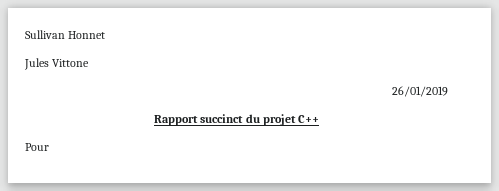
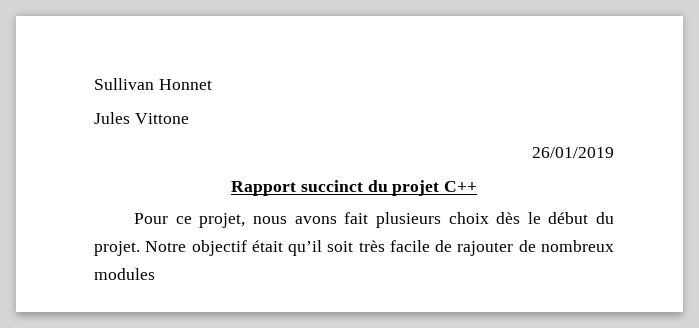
(49, 147) none -> [175,212,614,228] [94,240,614,256] [94,268,155,280] ce projet, nous avons fait plusieurs choix dès le début du projet. Notre objectif était qu’il soit très facile de rajouter de nombreux modules

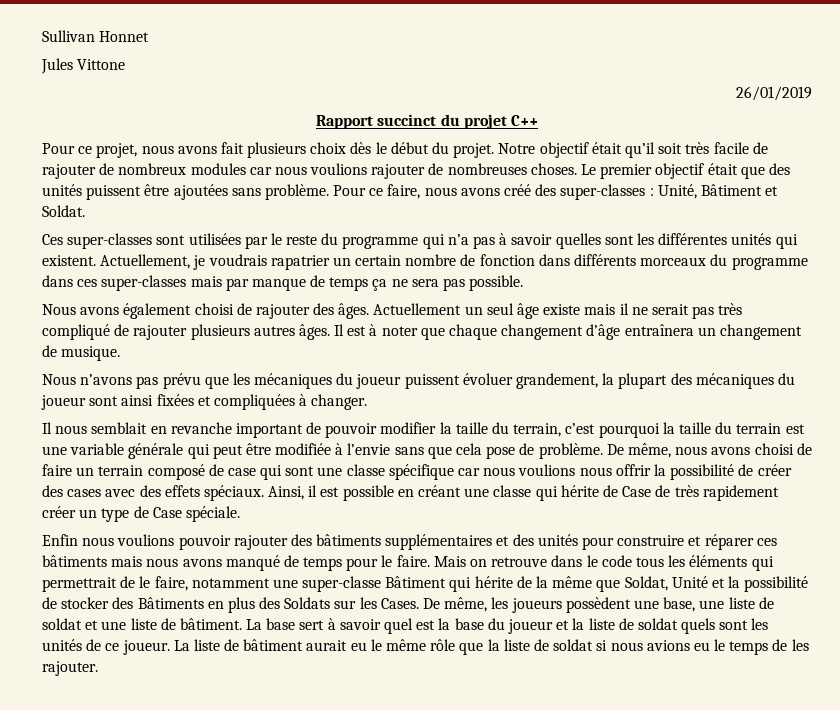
(155, 274) none -> [249,163,790,179] [42,184,779,200] [42,205,85,217] [42,233,798,249] [42,254,808,270] [42,275,524,291] [42,303,743,319] [42,324,802,340] [42,345,121,361] [42,373,795,389] [41,394,368,410] [42,422,805,438] [42,443,812,459] [42,464,792,480] [42,485,779,501] [42,506,240,522] [42,534,777,550] [42,555,774,571] [42,576,809,592] [42,597,774,613] [42,618,769,634] [42,639,809,655] [42,661,98,676] car nous voulions rajouter de nombreuses choses. Le premier objectif était que des unités puissent être ajoutées sans problème. Pour ce faire, nous avons créé des super-classes : Unité, Bâtiment et Soldat. // Ces super-classes sont utilisées par le reste du programme qui n’a pas à savoir quelles sont les différentes unités qui existent. Actuellement, je voudrais rapatrier un certain nombre de fonction dans différents morceaux du programme dans ces super-classes mais par manque de temps ça ne sera pas possible. // Nous avons également choisi de rajouter des âges. Actuellement un seul âge existe mais il ne serait pas très compliqué de rajouter plusieurs autres âges. Il est à noter que chaque changement d’âge entraînera un changement de musique. // Nous n’avons pas prévu que les mécaniques du joueur puissent évoluer grandement, la plupart des mécaniques du joueur sont ainsi fixées et compliquées à changer. // Il nous semblait en revanche important de pouvoir modifier la taille du terrain, c’est pourquoi la taille du terrain est une variable générale qui peut être modifiée à l’envie sans que cela pose de problème. De même, nous avons choisi de faire un terrain composé de case qui sont une classe spécifique car nous voulions nous offrir la possibilité de créer des cases avec des effets spéciaux. Ainsi, il est possible en créant une classe qui hérite de Case de très rapidement créer un type de Case spéciale. // Enfin nous voulions pouvoir rajouter des bâtiments supplémentaires et des unités pour construire et réparer ces bâtiments mais nous avons manqué de temps pour le faire. Mais on retrouve dans le code tous les éléments qui permettrait de le faire, notamment une super-classe Bâtiment qui hérite de la même que Soldat, Unité et la possibilité de stocker des Bâtiments en plus des Soldats sur les Cases. De même, les joueurs possèdent une base, une liste de soldat et une liste de bâtiment. La base sert à savoir quel est la base du joueur et la liste de soldat quels sont les unités de ce joueur. La liste de bâtiment aurait eu le même rôle que la liste de soldat si nous avions eu le temps de les rajouter.

